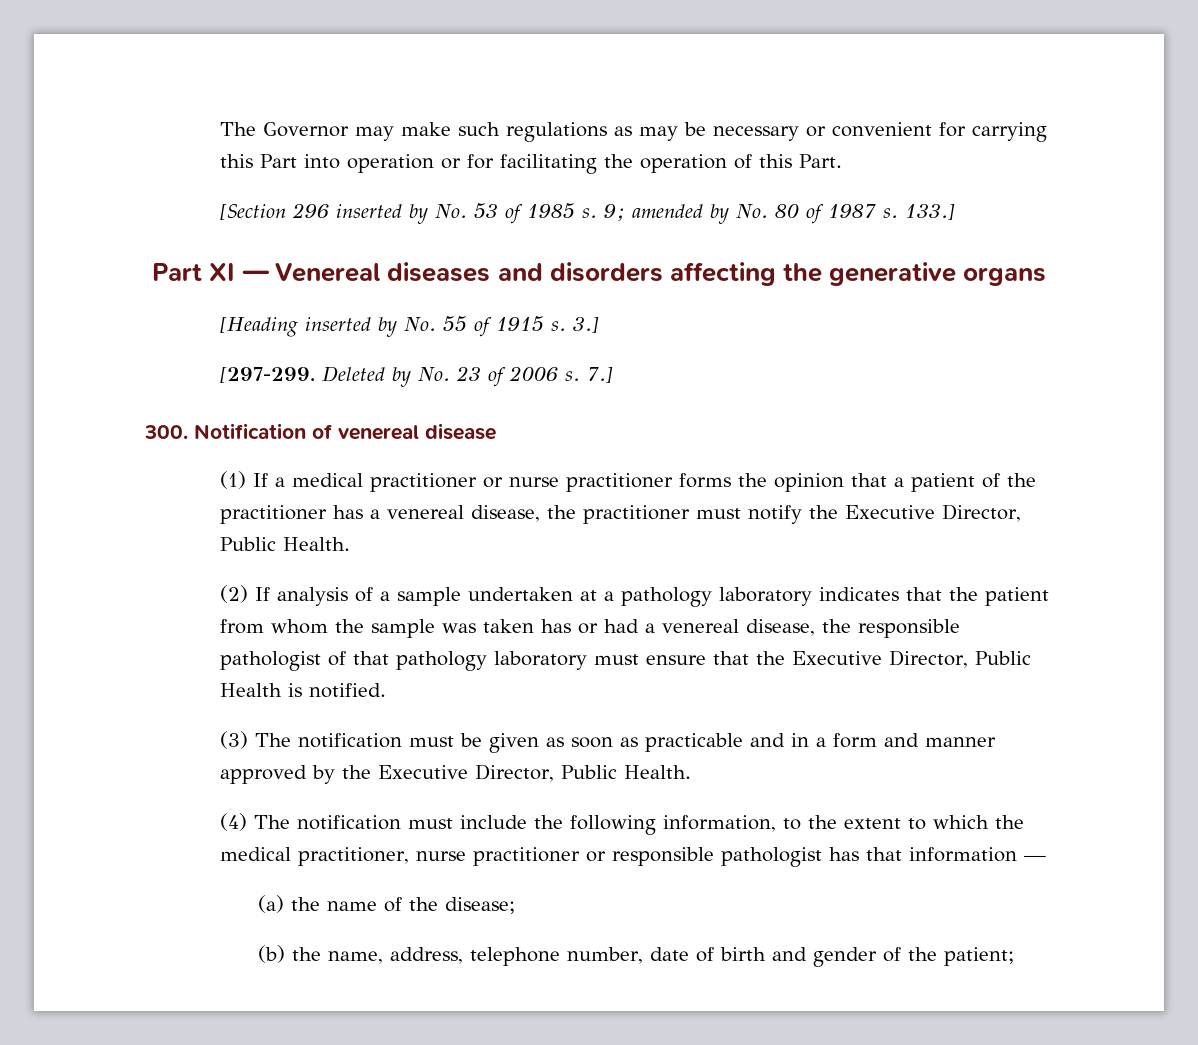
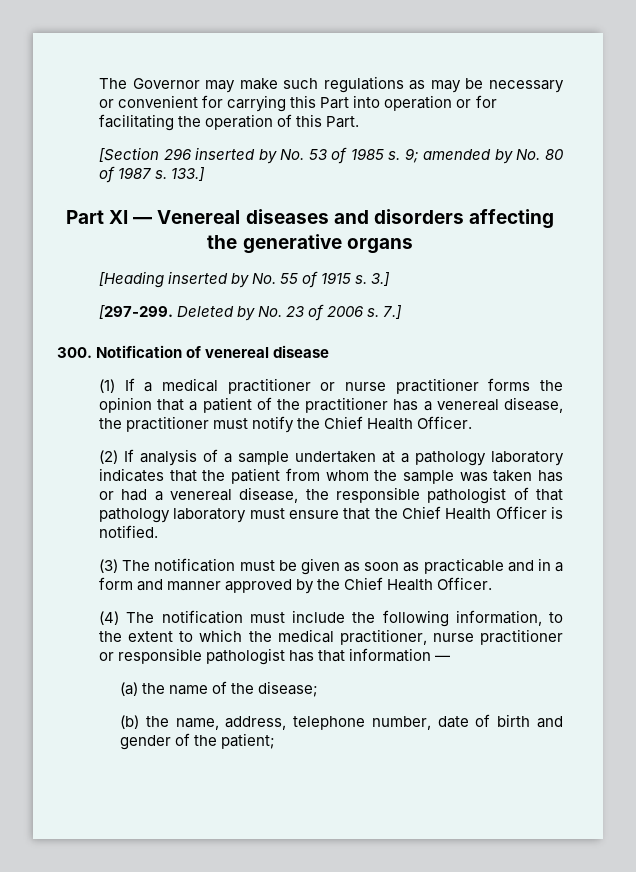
[845,504,1022,522] [220,537,351,551] Executive Director, Public Health. -> [324,416,473,430] Chief Health Officer.
[792,650,1032,668] [220,683,283,697] Executive Director, Public Health -> [402,506,547,520] Chief Health Officer
[378,764,692,782] Executive Director, Public Health. -> [344,577,493,591] Chief Health Officer.

